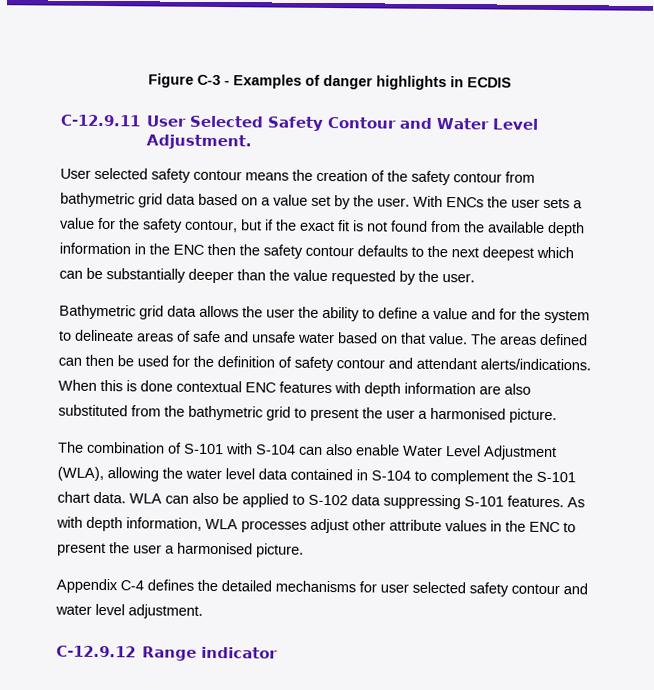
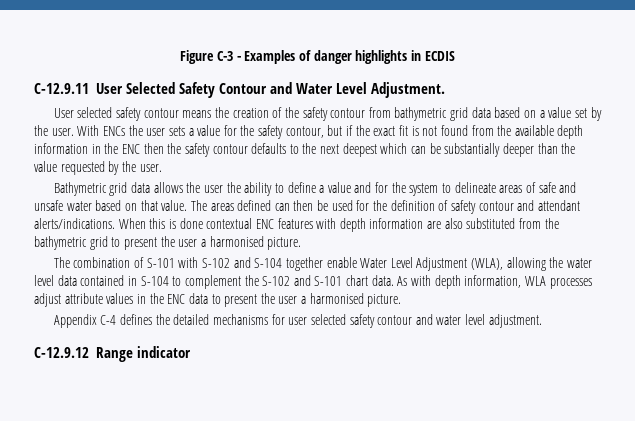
[256,443,353,456] S-104 can also -> [201,257,323,271] S-102 and S-104 together
(533, 476) none -> [262,275,311,286] S-102 and
[129,492,564,510] WLA can also be applied to S-102 data suppressing S-101 features. -> (394, 280) none
[352,519,386,531] other -> (61, 300) none
(560, 527) none -> [188,293,208,304] data

